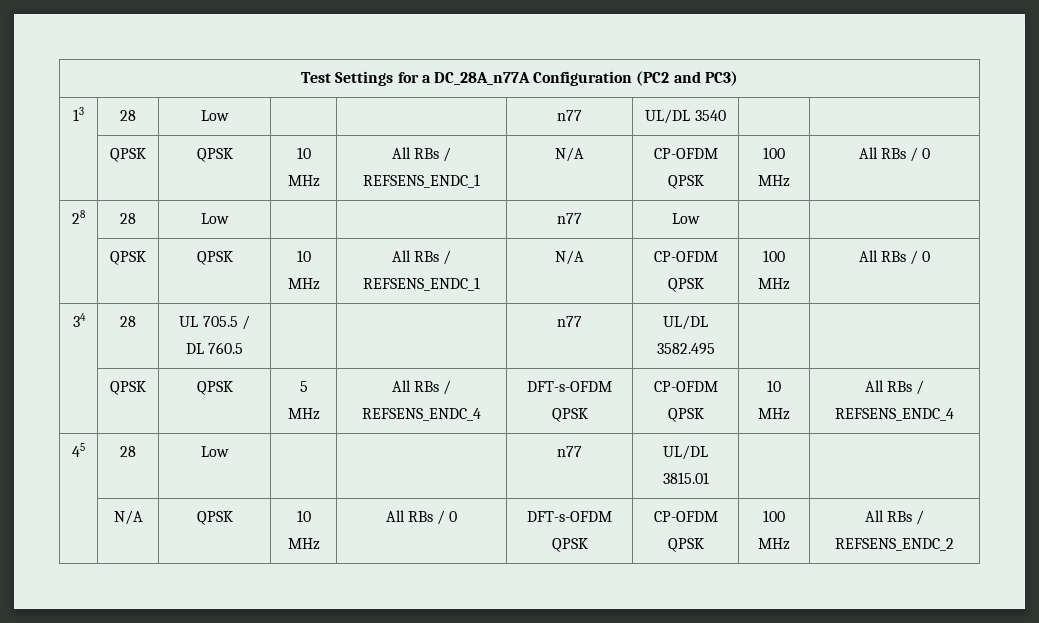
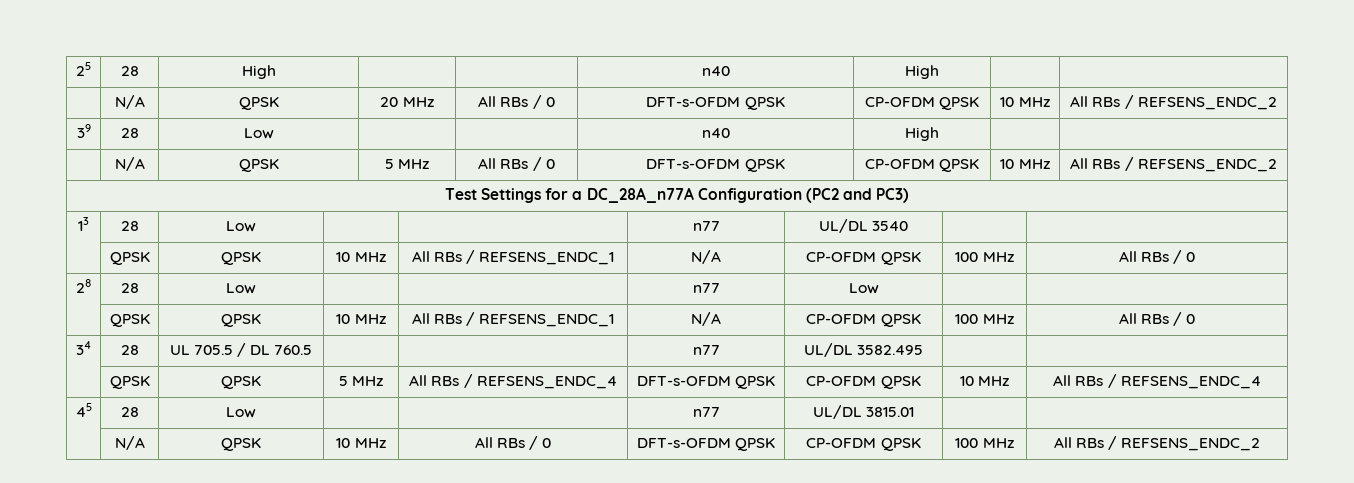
(301, 77) none -> [76,62,91,76] [120,66,139,76] [241,65,276,79] [701,66,730,76] [905,65,939,79] [114,95,145,109] [238,97,279,110] [380,97,434,107] [478,95,555,109] [646,97,785,110] [864,97,980,110] [1000,97,1050,107] [1070,95,1277,110] [76,124,91,138] [120,128,139,138] [243,128,274,139] [701,128,730,138] [905,127,939,141] [114,157,145,171] [238,159,279,172] [384,159,430,169] [478,157,555,171] [646,159,785,172] [864,159,980,172] [1000,159,1050,169] [1070,157,1277,172] 25 | 28 | High | | | n40 | High | | // | N/A | QPSK | 20 MHz | All RBs / 0 | DFT-s-OFDM QPSK | CP-OFDM QPSK | 10 MHz | All RBs / REFSENS_ENDC_2 // 39 | 28 | Low | | | n40 | High | | // | N/A | QPSK | 5 MHz | All RBs / 0 | DFT-s-OFDM QPSK | CP-OFDM QPSK | 10 MHz | All RBs / REFSENS_ENDC_2 //

